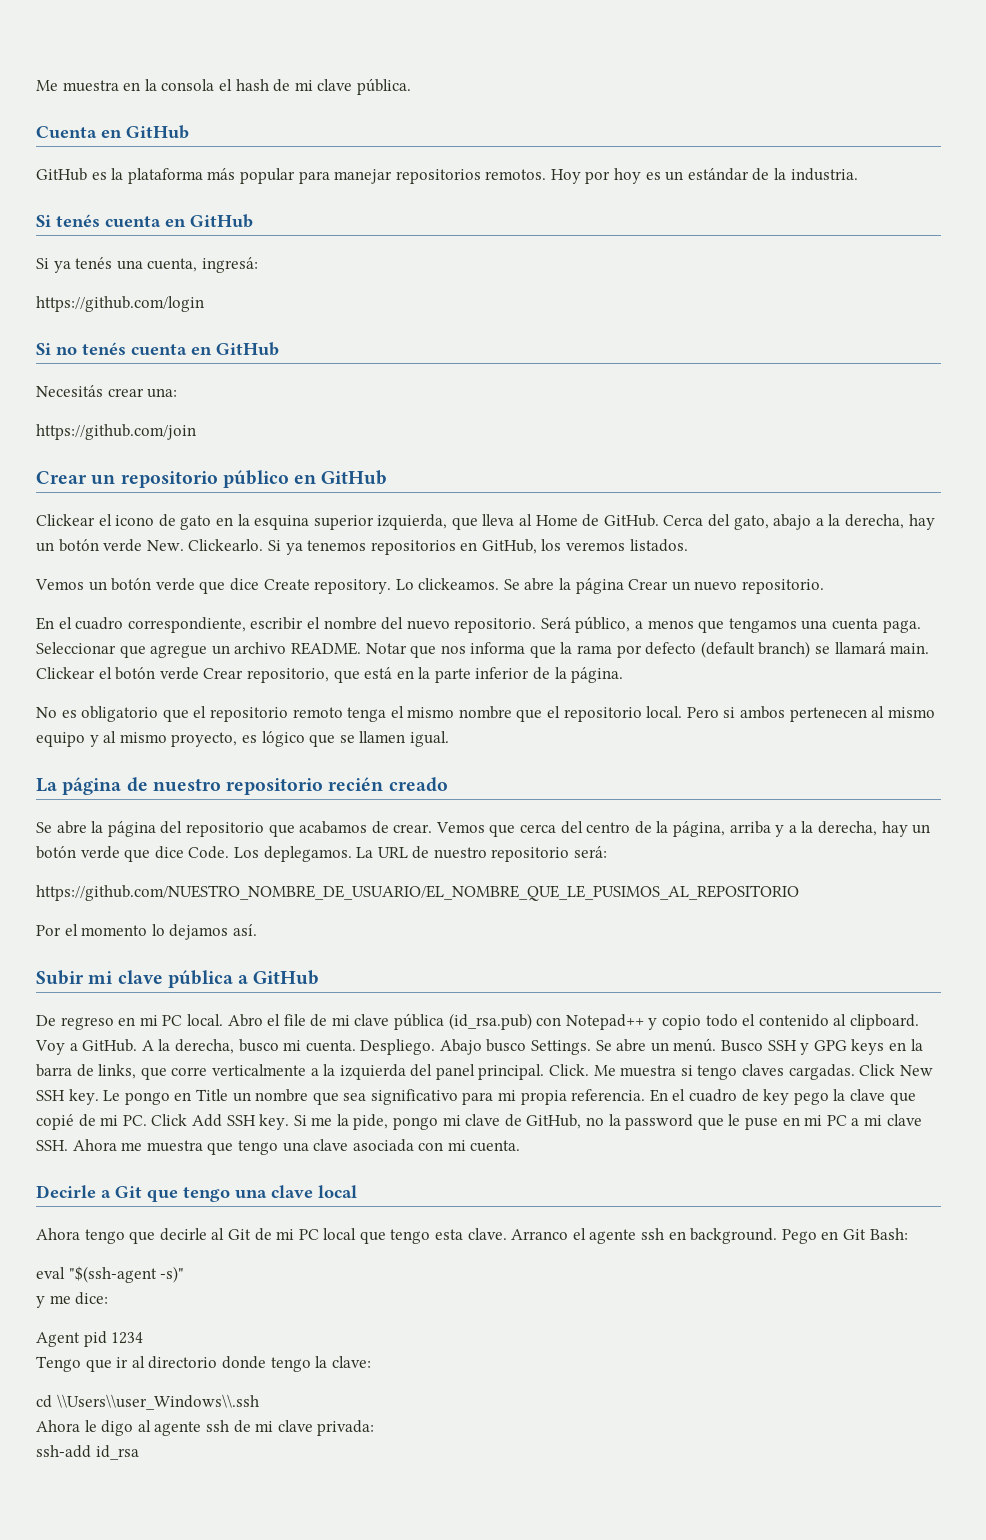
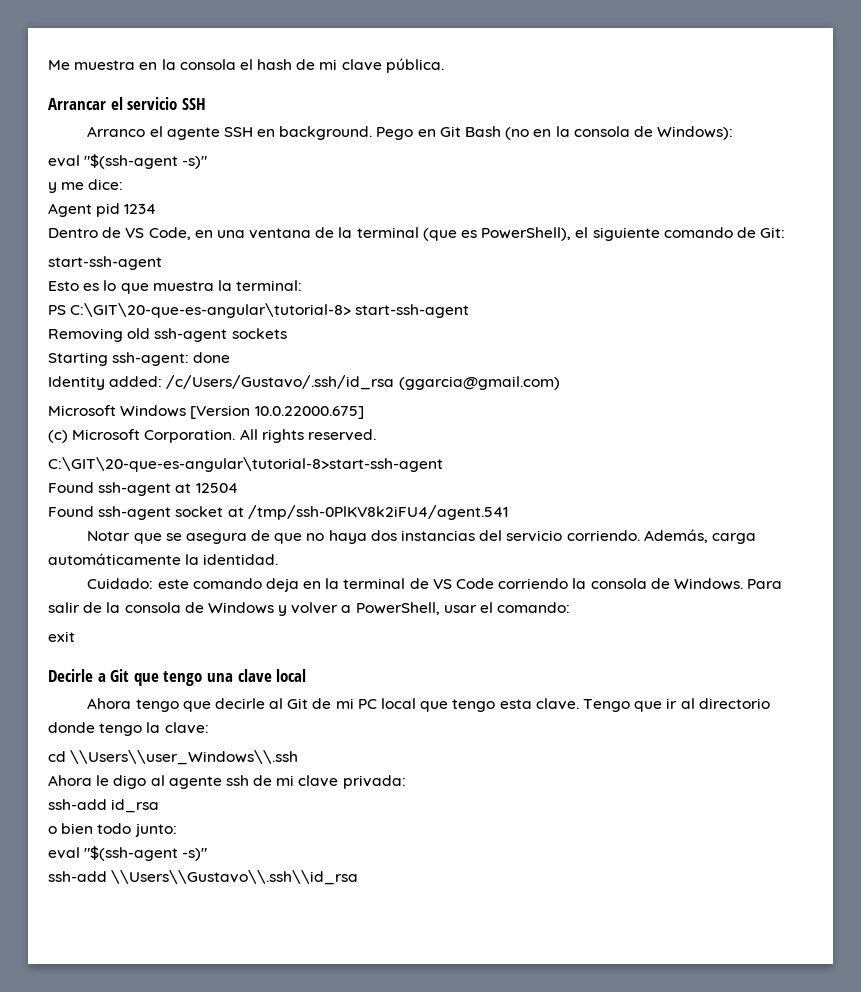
[36,125,189,139] [36,168,858,184] [36,214,253,228] [36,257,258,273] [36,296,204,312] [36,342,279,356] [36,385,178,398] [36,424,196,440] [36,470,388,488] [36,514,935,530] [36,539,688,555] [35,578,825,594] [36,616,921,633] [36,641,930,658] [36,667,624,683] [36,706,935,722] [36,731,449,747] [36,777,448,795] [36,821,931,837] [36,846,608,862] [36,885,799,901] [36,924,257,940] [36,970,320,988] [36,1013,919,1030] [35,1038,923,1055] [36,1064,933,1080] [36,1089,916,1105] [36,1114,922,1130] [36,1139,521,1155] Cuenta en GitHub // GitHub es la plataforma más popular para manejar repositorios remotos. Hoy por hoy es un estándar de la industria. // Si tenés cuenta en GitHub // Si ya tenés una cuenta, ingresá: // https://github.com/login // Si no tenés cuenta en GitHub // Necesitás crear una: // https://github.com/join // Crear un repositorio público en GitHub // Clickear el icono de gato en la esquina superior izquierda, que lleva al Home de GitHub. Cerca del gato, abajo a la derecha, hay un botón verde New. Clickearlo. Si ya tenemos repositorios en GitHub, los veremos listados. // Vemos un botón verde que dice Create repository. Lo clickeamos. Se abre la página Crear un nuevo repositorio. // En el cuadro correspondiente, escribir el nombre del nuevo repositorio. Será público, a menos que tengamos una cuenta paga. Seleccionar que agregue un archivo README. Notar que nos informa que la rama por defecto (default branch) se llamará main. Clickear el botón verde Crear repositorio, que está en la parte inferior de la página. // No es obligatorio que el repositorio remoto tenga el mismo nombre que el repositorio local. Pero si ambos pertenecen al mismo equipo y al mismo proyecto, es lógico que se llamen igual. // La página de nuestro repositorio recién creado // Se abre la página del repositorio que acabamos de crear. Vemos que cerca del centro de la página, arriba y a la derecha, hay un botón verde que dice Code. Los deplegamos. La URL de nuestro repositorio será: // https://github.com/NUESTRO_NOMBRE_DE_USUARIO/EL_NOMBRE_QUE_LE_PUSIMOS_AL_REPOSITORIO // Por el momento lo dejamos así. // Subir mi clave pública a GitHub // De regreso en mi PC local. Abro el file de mi clave pública (id_rsa.pub) con Notepad++ y copio todo el contenido al clipboard. Voy a GitHub. A la derecha, busco mi cuenta. Despliego. Abajo busco Settings. Se abre un menú. Busco SSH y GPG keys en la barra de links, que corre verticalmente a la izquierda del panel principal. Click. Me muestra si tengo claves cargadas. Click New SSH key. Le pongo en Title un nombre que sea significativo para mi propia referencia. En el cuadro de key pego la clave que copié de mi PC. Click Add SSH key. Si me la pide, pongo mi clave de GitHub, no la password que le puse en mi PC a mi clave SSH. Ahora me muestra que tengo una clave asociada con mi cuenta. -> [48,97,206,110] [87,126,734,140] [48,154,208,169] [48,179,124,193] [48,203,157,217] [48,227,786,241] [48,256,162,270] [48,280,303,294] [48,303,470,318] [48,328,287,342] [48,352,231,366] [48,375,560,390] [48,405,364,419] [48,429,376,443] [48,457,443,472] [48,482,238,496] [48,505,508,520] [87,529,756,544] [48,553,279,565] [87,578,783,592] [48,602,571,616] [48,631,75,642] Arrancar el servicio SSH // Arranco el agente SSH en background. Pego en Git Bash (no en la consola de Windows): // eval "$(ssh-agent -s)" // y me dice: // Agent pid 1234 // Dentro de VS Code, en una ventana de la terminal (que es PowerShell), el siguiente comando de Git: // start-ssh-agent // Esto es lo que muestra la terminal: // PS C:\GIT\20-que-es-angular\tutorial-8> start-ssh-agent // Removing old ssh-agent sockets // Starting ssh-agent: done // Identity added: /c/Users/Gustavo/.ssh/id_rsa (ggarcia@gmail.com) // Microsoft Windows [Version 10.0.22000.675] // (c) Microsoft Corporation. All rights reserved. // C:\GIT\20-que-es-angular\tutorial-8>start-ssh-agent // Found ssh-agent at 12504 // Found ssh-agent socket at /tmp/ssh-0PlKV8k2iFU4/agent.541 // Notar que se asegura de que no haya dos instancias del servicio corriendo. Además, carga automáticamente la identidad. // Cuidado: este comando deja en la terminal de VS Code corriendo la consola de Windows. Para salir de la consola de Windows y volver a PowerShell, usar el comando: // exit
[511,1228,908,1244] [36,1266,185,1283] [36,1292,109,1308] [36,1331,144,1347] Arranco el agente ssh en background. Pego en Git Bash: // eval "$(ssh-agent -s)" // y me dice: // Agent pid 1234 // -> (579, 704) none
(139, 1452) none -> [48,823,177,837] [48,846,208,861] [48,870,359,885] // o bien todo junto: // eval "$(ssh-agent -s)" // ssh-add \\Users\\Gustavo\\.ssh\\id_rsa

